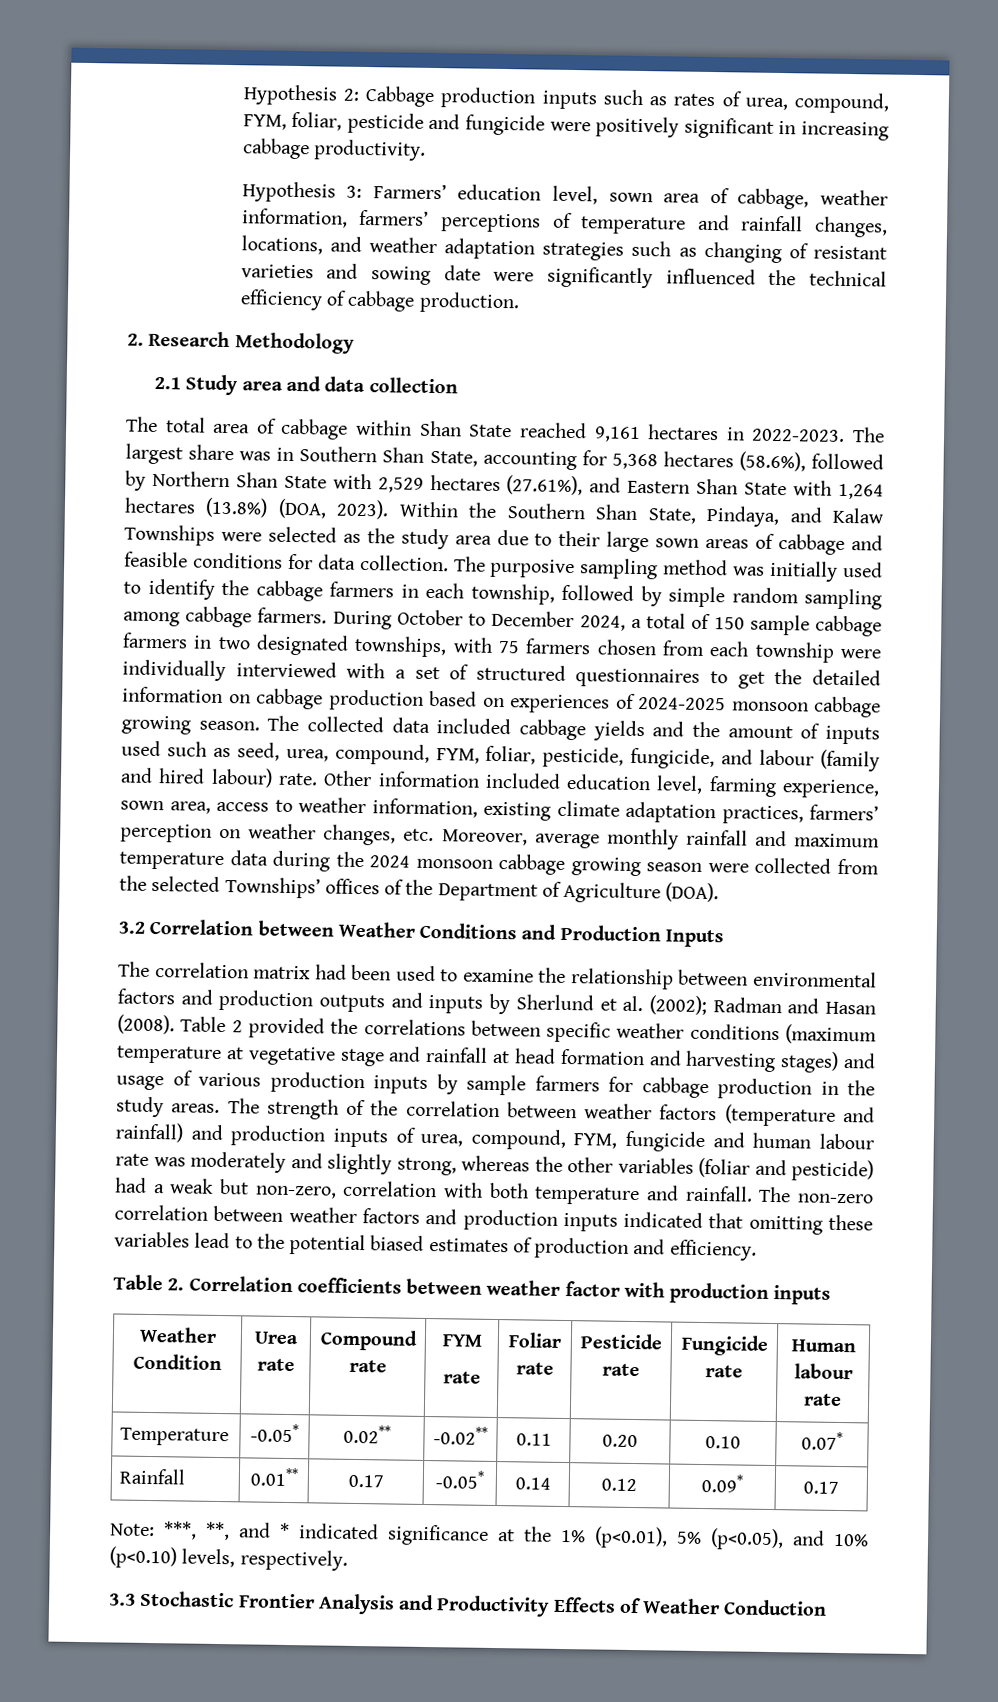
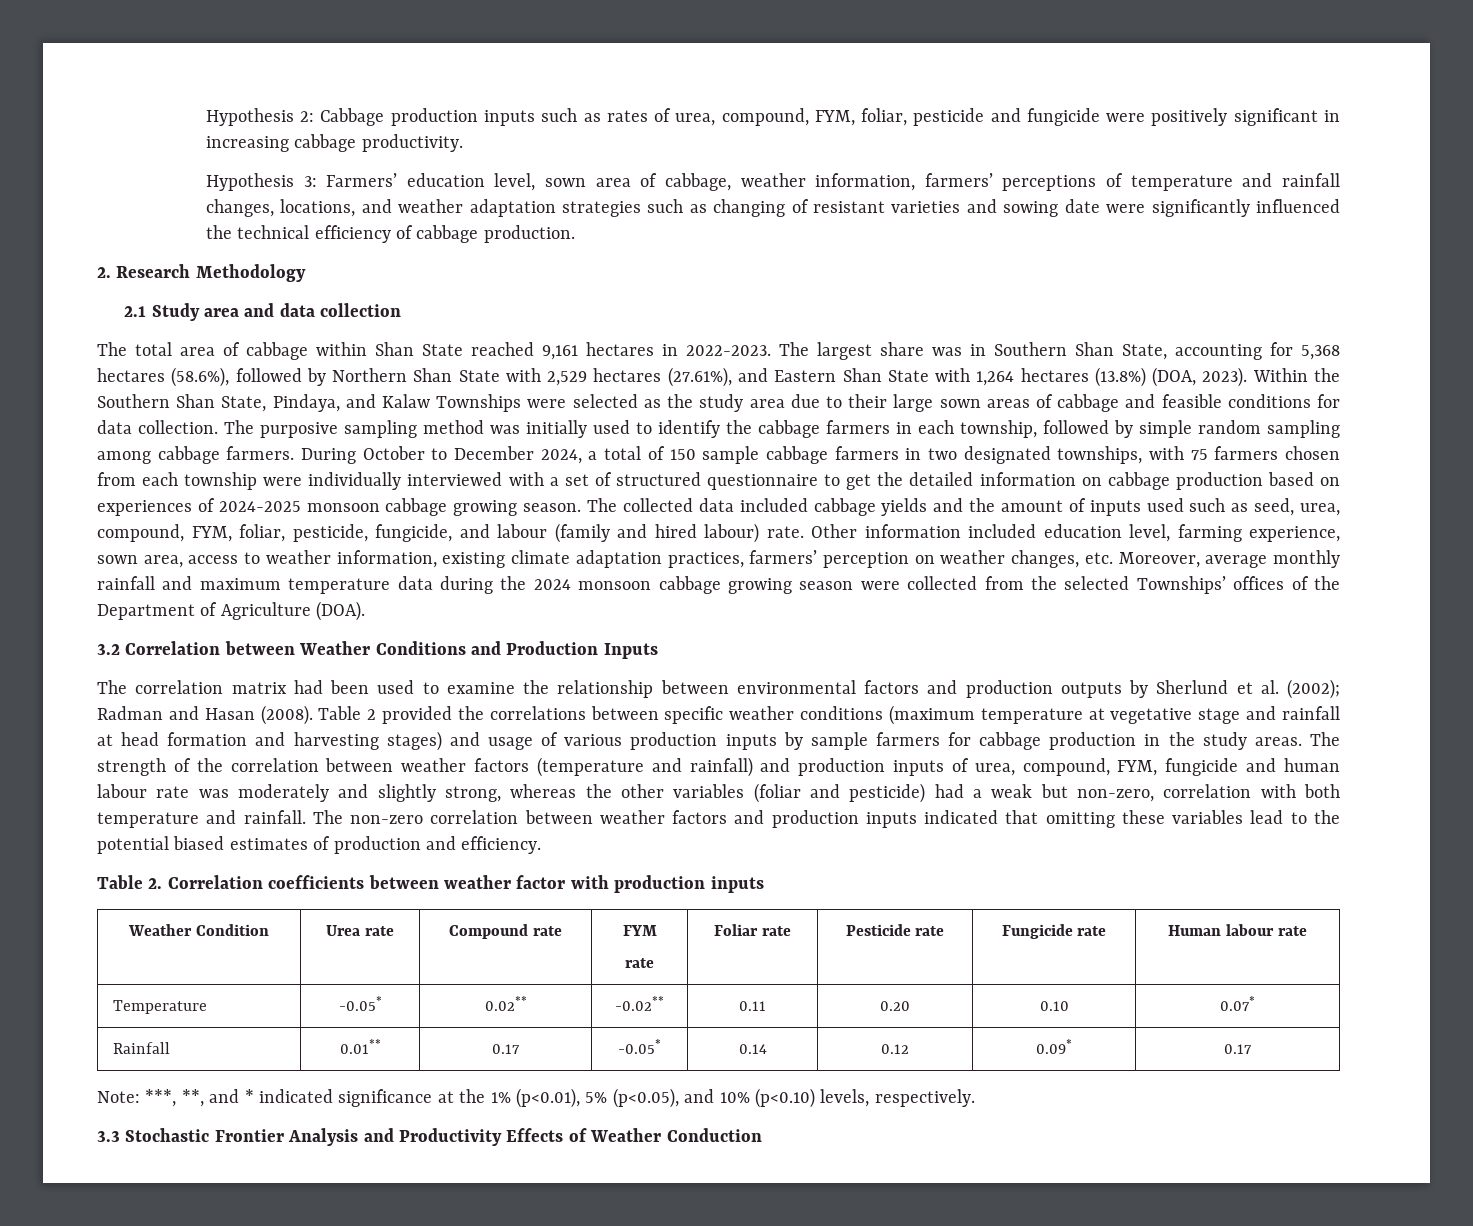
[575,668,701,688] questionnaires -> [707,474,819,490] questionnaire
[390,992,484,1014] and inputs -> (1122, 690) none

